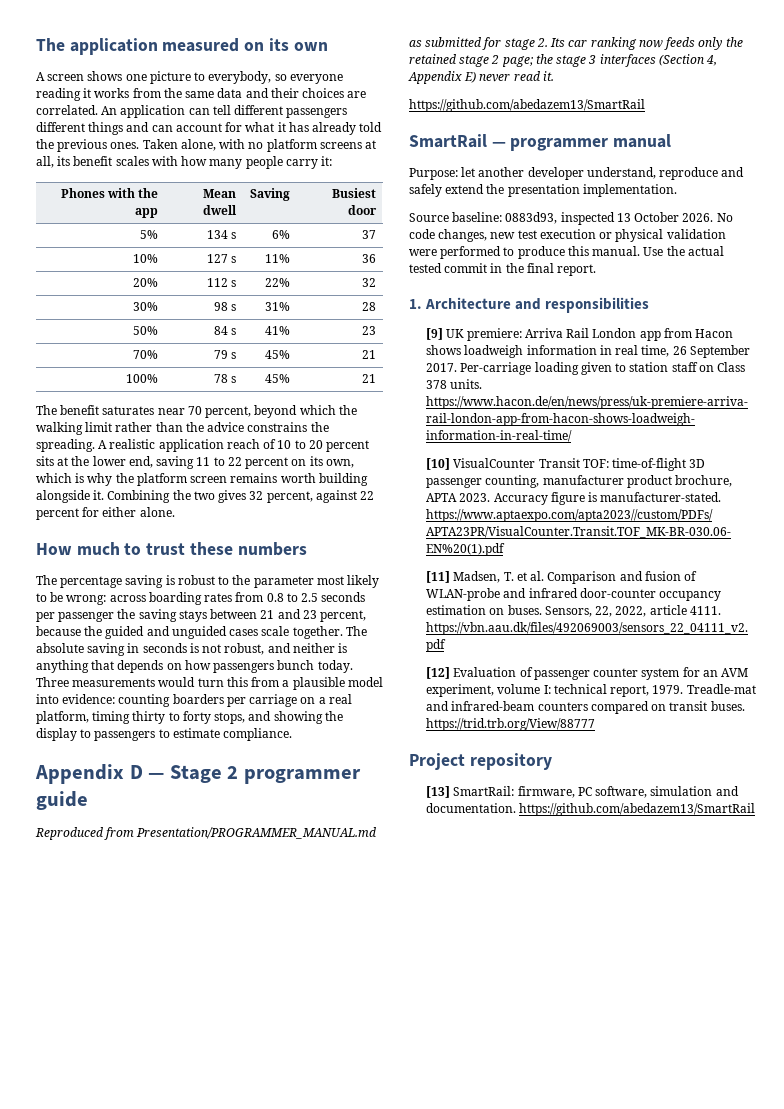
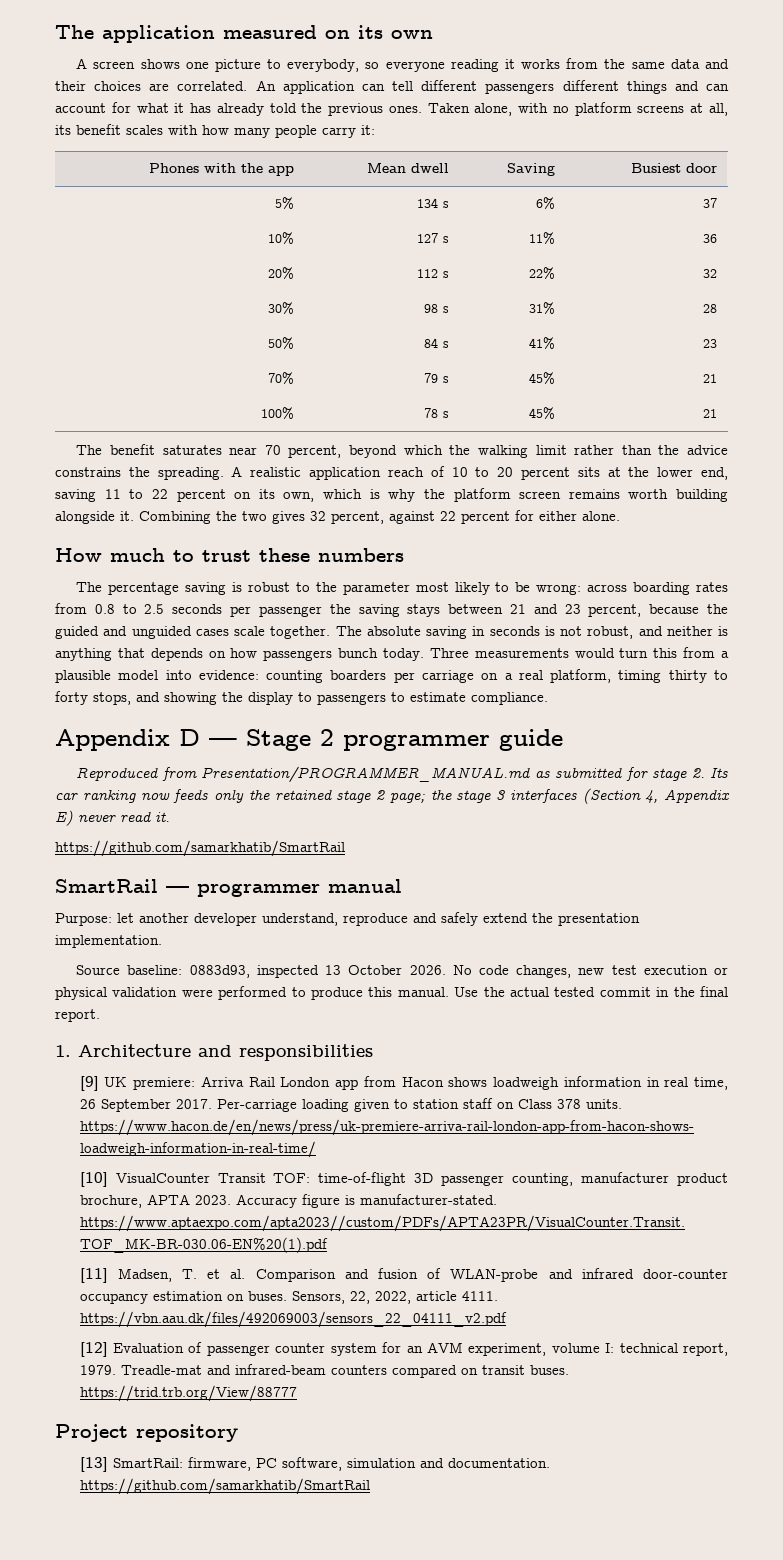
[409,99,645,112] https://github.com/abedazem13/SmartRail -> [55,840,345,857] https://github.com/samarkhatib/SmartRail
[519,803,756,816] https://github.com/abedazem13/SmartRail -> [79,1478,370,1495] https://github.com/samarkhatib/SmartRail

